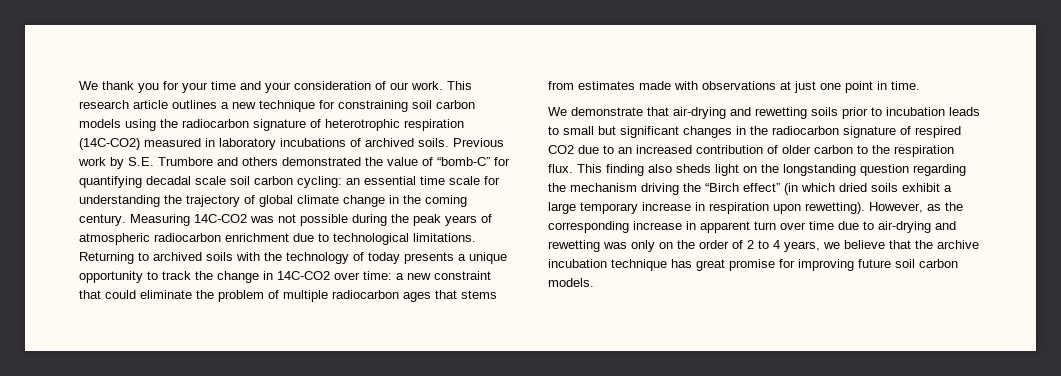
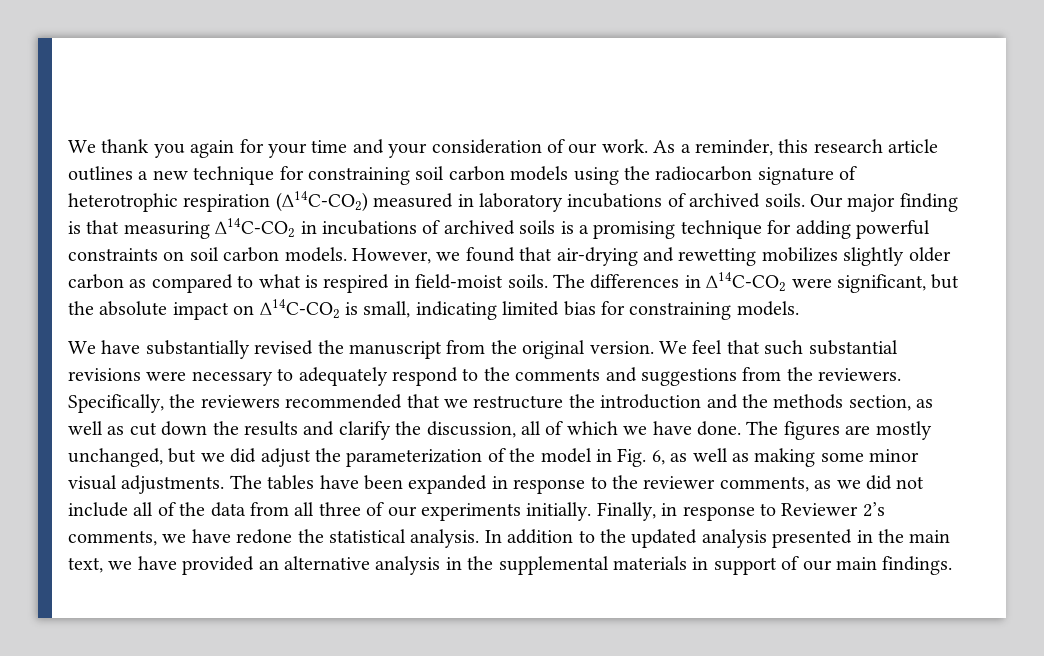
(159, 88) none -> [190,140,235,158] again
[447,81,472,90] This -> [653,139,809,156] As a reminder, this
[79,138,140,150] (14C-CO2) -> [275,191,368,212] (∆14C-CO2)
[453,138,504,147] [78,157,510,169] [79,176,500,188] [79,195,467,207] [79,214,492,226] [79,233,476,245] [79,252,507,264] [79,271,491,283] [79,290,497,302] [548,81,920,93] [548,107,980,119] [548,126,961,138] [548,145,954,157] [548,164,966,176] [548,183,952,195] [548,202,963,214] [548,221,956,233] [548,240,979,252] [548,259,958,271] [548,278,594,287] Previous work by S.E. Trumbore and others demonstrated the value of “bomb-C” for quantifying decadal scale soil carbon cycling: an essential time scale for understanding the trajectory of global climate change in the coming century. Measuring 14C-CO2 was not possible during the peak years of atmospheric radiocarbon enrichment due to technological limitations. Returning to archived soils with the technology of today presents a unique opportunity to track the change in 14C-CO2 over time: a new constraint that could eliminate the problem of multiple radiocarbon ages that stems from estimates made with observations at just one point in time. // We demonstrate that air-drying and rewetting soils prior to incubation leads to small but significant changes in the radiocarbon signature of respired CO2 due to an increased contribution of older carbon to the respiration flux. This finding also sheds light on the longstanding question regarding the mechanism driving the “Birch effect” (in which dried soils exhibit a large temporary increase in respiration upon rewetting). However, as the corresponding increase in apparent turn over time due to air-drying and rewetting was only on the order of 2 to 4 years, we believe that the archive incubation technique has great promise for improving future soil carbon models. -> [809,193,958,212] [68,218,930,239] [68,247,951,266] [68,272,960,293] [68,299,799,320] [68,340,898,359] [68,367,902,386] [68,394,934,413] [68,421,932,440] [68,448,920,467] [68,475,925,494] [68,502,885,521] [68,529,951,548] [68,556,953,575] Our major finding is that measuring ∆14C-CO2 in incubations of archived soils is a promising technique for adding powerful constraints on soil carbon models. However, we found that air-drying and rewetting mobilizes slightly older carbon as compared to what is respired in field-moist soils. The differences in ∆14C-CO2 were significant, but the absolute impact on ∆14C-CO2 is small, indicating limited bias for constraining models. // We have substantially revised the manuscript from the original version. We feel that such substantial revisions were necessary to adequately respond to the comments and suggestions from the reviewers. Specifically, the reviewers recommended that we restructure the introduction and the methods section, as well as cut down the results and clarify the discussion, all of which we have done. The figures are mostly unchanged, but we did adjust the parameterization of the model in Fig. 6, as well as making some minor visual adjustments. The tables have been expanded in response to the reviewer comments, as we did not include all of the data from all three of our experiments initially. Finally, in response to Reviewer 2’s comments, we have redone the statistical analysis. In addition to the updated analysis presented in the main text, we have provided an alternative analysis in the supplemental materials in support of our main findings.

